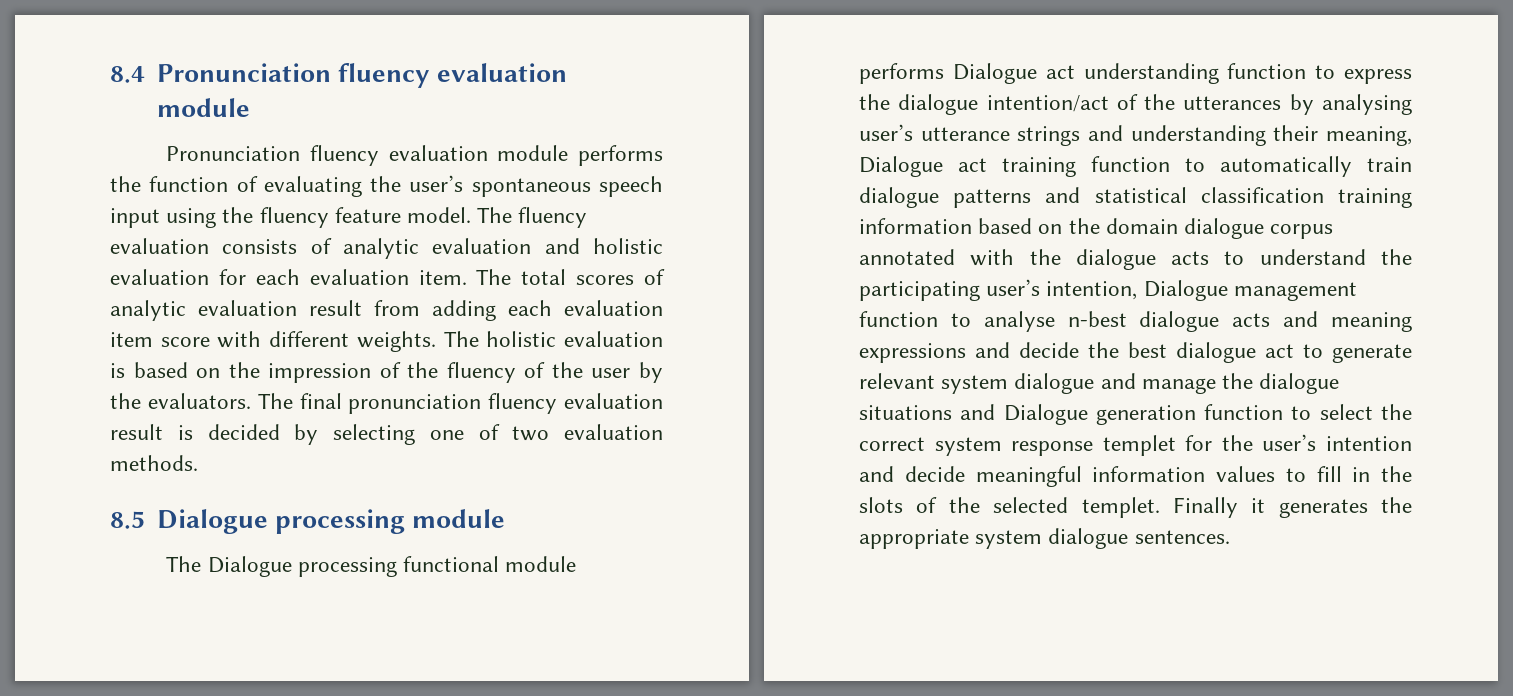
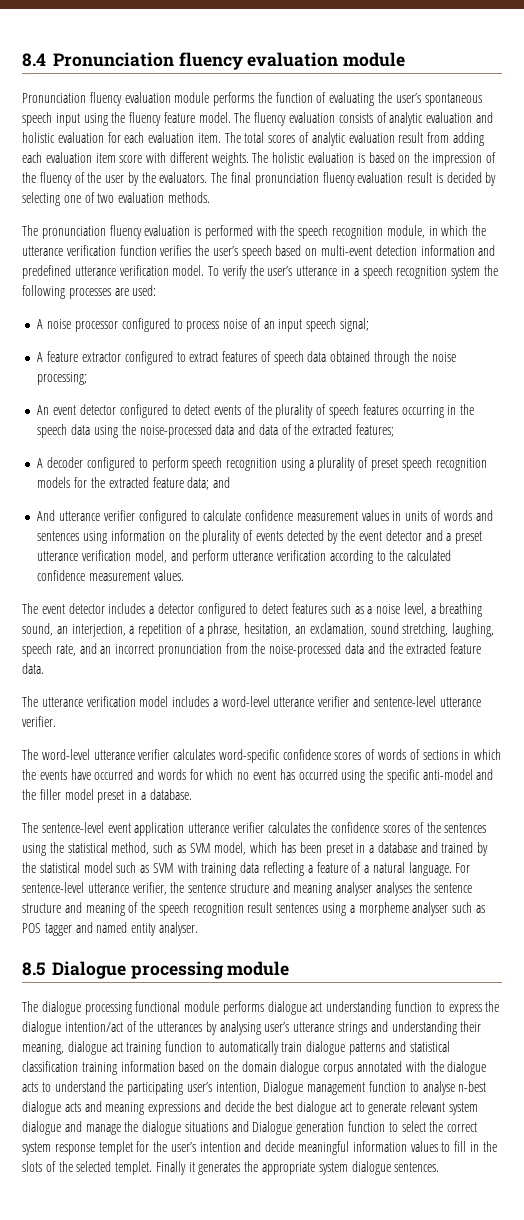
(198, 463) none -> [22,225,487,239] [22,245,496,259] [22,265,498,279] [22,285,157,299] [37,318,369,332] [37,351,456,365] [37,372,88,385] [37,404,475,418] [37,424,394,438] [37,457,487,471] [37,477,231,490] [37,510,493,524] [37,530,483,544] [37,550,452,564] [37,570,184,581] [22,603,483,617] [22,623,495,637] [22,643,482,657] [22,663,44,674] [22,696,481,707] [22,716,56,727] [22,749,502,763] [22,769,494,783] [22,789,192,803] [22,822,487,836] [22,842,489,856] [22,862,471,876] [22,882,472,896] [22,902,485,916] [22,922,198,936] // The pronunciation fluency evaluation is performed with the speech recognition module, in which the utterance verification function verifies the user’s speech based on multi-event detection information and predefined utterance verification model. To verify the user’s utterance in a speech recognition system the following processes are used: // A noise processor configured to process noise of an input speech signal; // A feature extractor configured to extract features of speech data obtained through the noise processing; // An event detector configured to detect events of the plurality of speech features occurring in the speech data using the noise-processed data and data of the extracted features; // A decoder configured to perform speech recognition using a plurality of preset speech recognition models for the extracted feature data; and // And utterance verifier configured to calculate confidence measurement values in units of words and sentences using information on the plurality of events detected by the event detector and a preset utterance verification model, and perform utterance verification according to the calculated confidence measurement values. // The event detector includes a detector configured to detect features such as a noise level, a breathing sound, an interjection, a repetition of a phrase, hesitation, an exclamation, sound stretching, laughing, speech rate, and an incorrect pronunciation from the noise-processed data and the extracted feature data. // The utterance verification model includes a word-level utterance verifier and sentence-level utterance verifier. // The word-level utterance verifier calculates word-specific confidence scores of words of sections in which the events have occurred and words for which no event has occurred using the specific anti-model and the filler model preset in a database. // The sentence-level event application utterance verifier calculates the confidence scores of the sentences using the statistical method, such as SVM model, which has been preset in a database and trained by the statistical model such as SVM with training data reflecting a feature of a natural language. For sentence-level utterance verifier, the sentence structure and meaning analyser analyses the sentence structure and meaning of the speech recognition result sentences using a morpheme analyser such as POS tagger and named entity analyser.
[207,556,292,577] Dialogue -> [41,1001,81,1015] dialogue
[952,63,1037,84] Dialogue -> [267,1001,307,1015] dialogue
[859,156,943,177] Dialogue -> [67,1041,107,1055] dialogue

